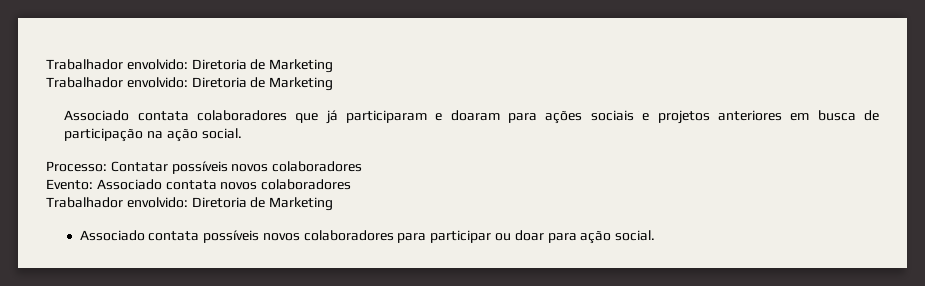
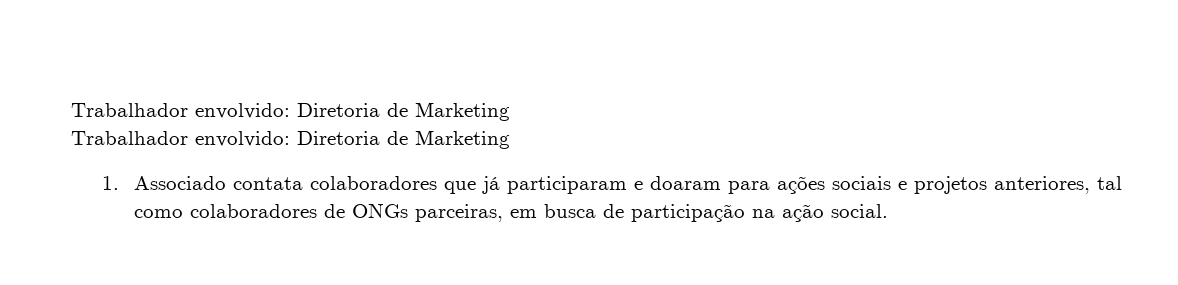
(334, 84) none -> [102,176,120,190] 1.
[717,110,782,121] anteriores -> [993,176,1122,194] [133,203,503,222] anteriores, tal como colaboradores de ONGs parceiras,
[46,161,363,174] [46,179,352,190] [46,197,334,211] [79,230,656,244] // Processo: Contatar possíveis novos colaboradores // Evento: Associado contata novos colaboradores // Trabalhador envolvido: Diretoria de Marketing // Associado contata possíveis novos colaboradores para participar ou doar para ação social. -> (888, 211) none

